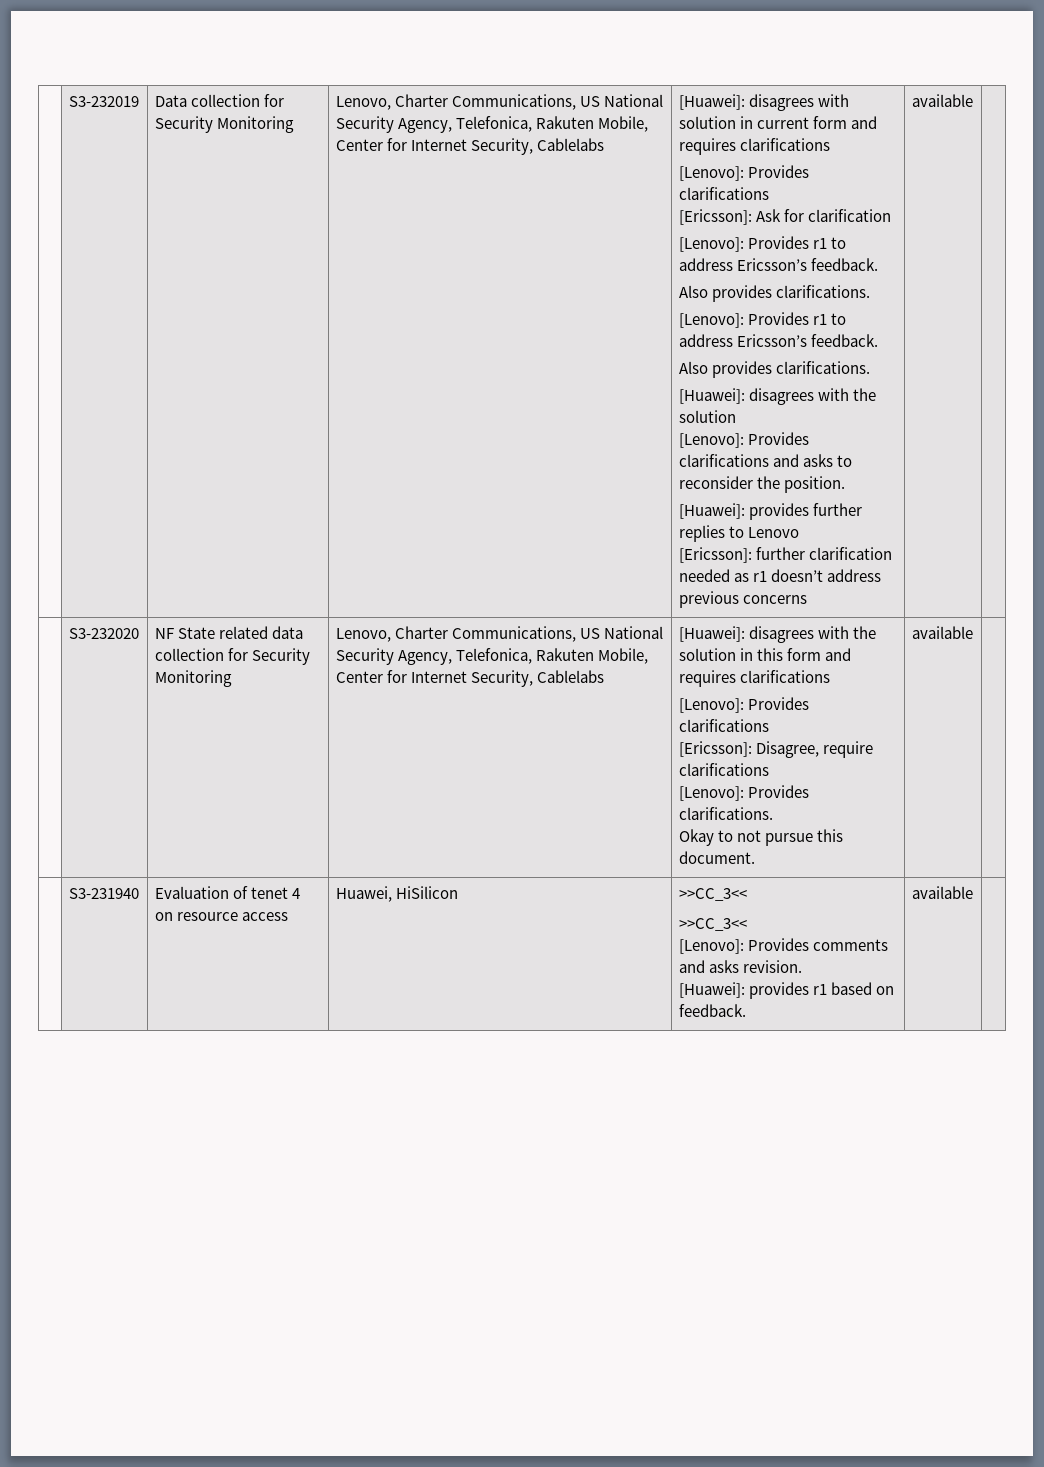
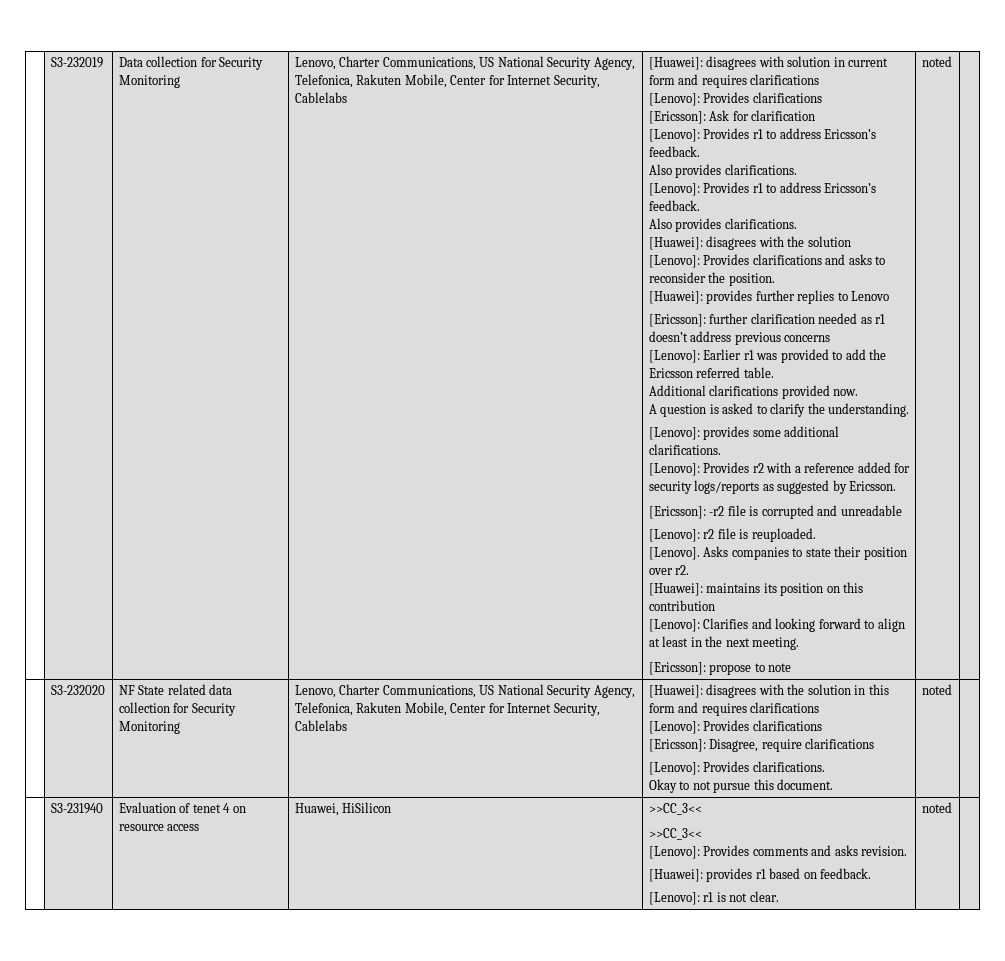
[911,94,973,107] | available -> [648,349,887,363] [648,367,774,378] [648,385,859,399] [648,403,910,417] [648,426,840,440] [648,444,721,455] [648,462,911,476] [648,480,897,494] [648,505,902,519] [648,528,816,542] [648,546,907,560] [648,565,690,575] [648,582,864,596] [648,600,715,611] [648,618,905,632] [648,636,800,650] [648,662,792,675] [921,56,952,67] // [Lenovo]: Earlier r1 was provided to add the Ericsson referred table. // Additional clarifications provided now. // A question is asked to clarify the understanding. // [Lenovo]: provides some additional clarifications. // [Lenovo]: Provides r2 with a reference added for security logs/reports as suggested by Ericsson. // [Ericsson]: -r2 file is corrupted and unreadable // [Lenovo]: r2 file is reuploaded. // [Lenovo]. Asks companies to state their position over r2. // [Huawei]: maintains its position on this contribution // [Lenovo]: Clarifies and looking forward to align at least in the next meeting. // [Ericsson]: propose to note | noted
[911,626,973,639] available -> [921,684,952,695] noted
[911,886,973,899] | available -> [648,891,779,905] [921,802,952,813] // [Lenovo]: r1 is not clear. | noted

